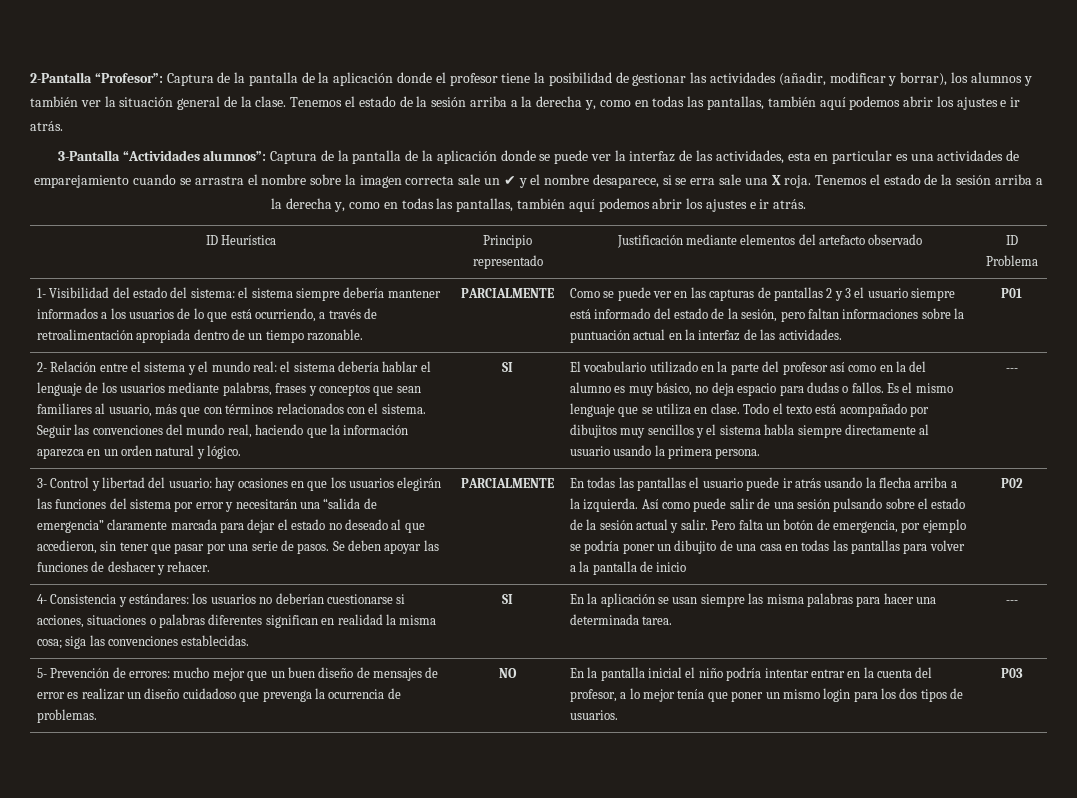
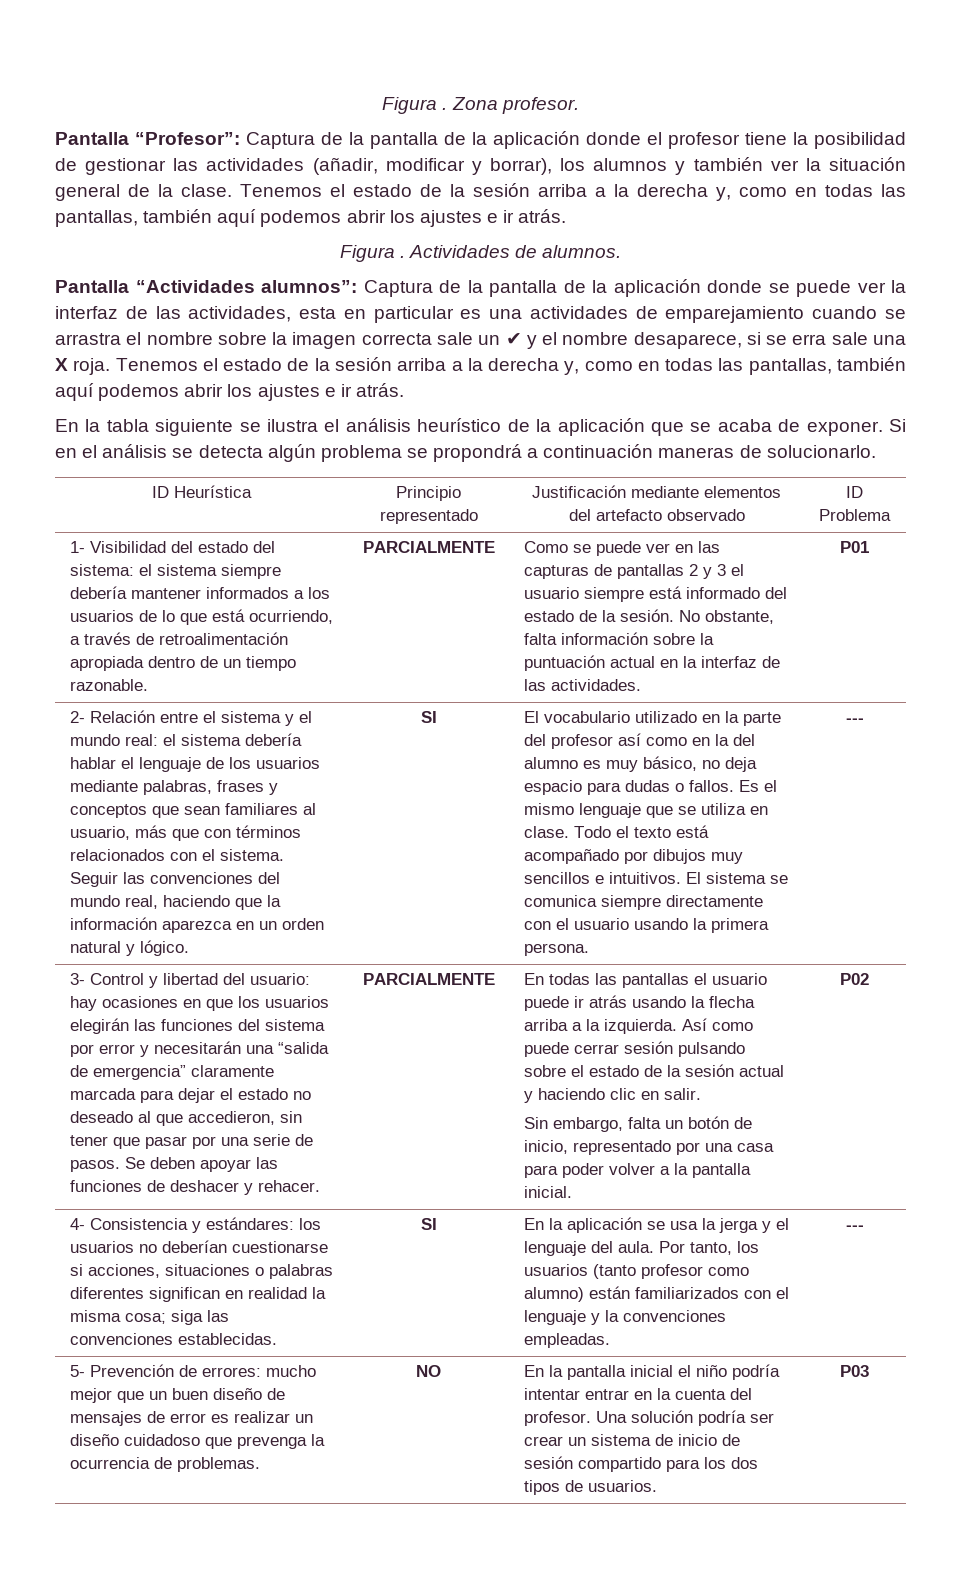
[30,72,92,83] 2-Pantalla -> [382,97,579,114] [55,132,129,145] Figura . Zona profesor. // Pantalla
[57,150,120,161] 3-Pantalla -> [339,245,622,262] [55,280,129,293] Figura . Actividades de alumnos. // Pantalla
(807, 204) none -> [55,418,906,436] [55,444,876,462] // En la tabla siguiente se ilustra el análisis heurístico de la aplicación que se acaba de exponer. Si en el análisis se detecta algún problema se propondrá a continuación maneras de solucionarlo.
[741,308,919,322] sesión, pero faltan informaciones -> [619,609,774,624] [523,632,648,645] sesión. No obstante, falta información
[569,424,617,438] dibujitos -> [652,849,706,864] dibujos
[696,424,930,438] y el sistema habla siempre directamente al -> [594,872,788,884] [523,895,763,910] [523,918,569,930] e intuitivos. El sistema se comunica siempre directamente con el
[729,498,794,509] salir de una -> [573,1044,619,1054] cerrar
(679, 528) none -> [537,1088,659,1100] haciendo clic en
[711,520,736,530] Pero -> [523,1117,623,1132] // Sin embargo,
[833,519,966,533] [569,540,928,554] emergencia, por ejemplo se podría poner un dibujito de una casa en todas las pantallas para -> [523,1140,774,1155] [523,1163,604,1178] inicio, representado por una casa para poder
[640,561,687,572] de inicio -> [523,1186,572,1198] inicial.
[672,593,937,607] [569,614,673,625] usan siempre las misma palabras para hacer una determinada tarea. -> [669,1218,789,1233] [523,1241,759,1256] [523,1264,749,1279] [523,1286,789,1302] [523,1310,726,1325] [523,1333,610,1348] usa la jerga y el lenguaje del aula. Por tanto, los usuarios (tanto profesor como alumno) están familiarizados con el lenguaje y la convenciones empleadas.
[569,688,851,702] profesor, a lo mejor tenía que poner un mismo login -> [523,1410,774,1426] [523,1434,740,1446] [523,1456,661,1472] profesor. Una solución podría ser crear un sistema de inicio de sesión compartido

